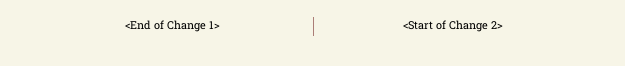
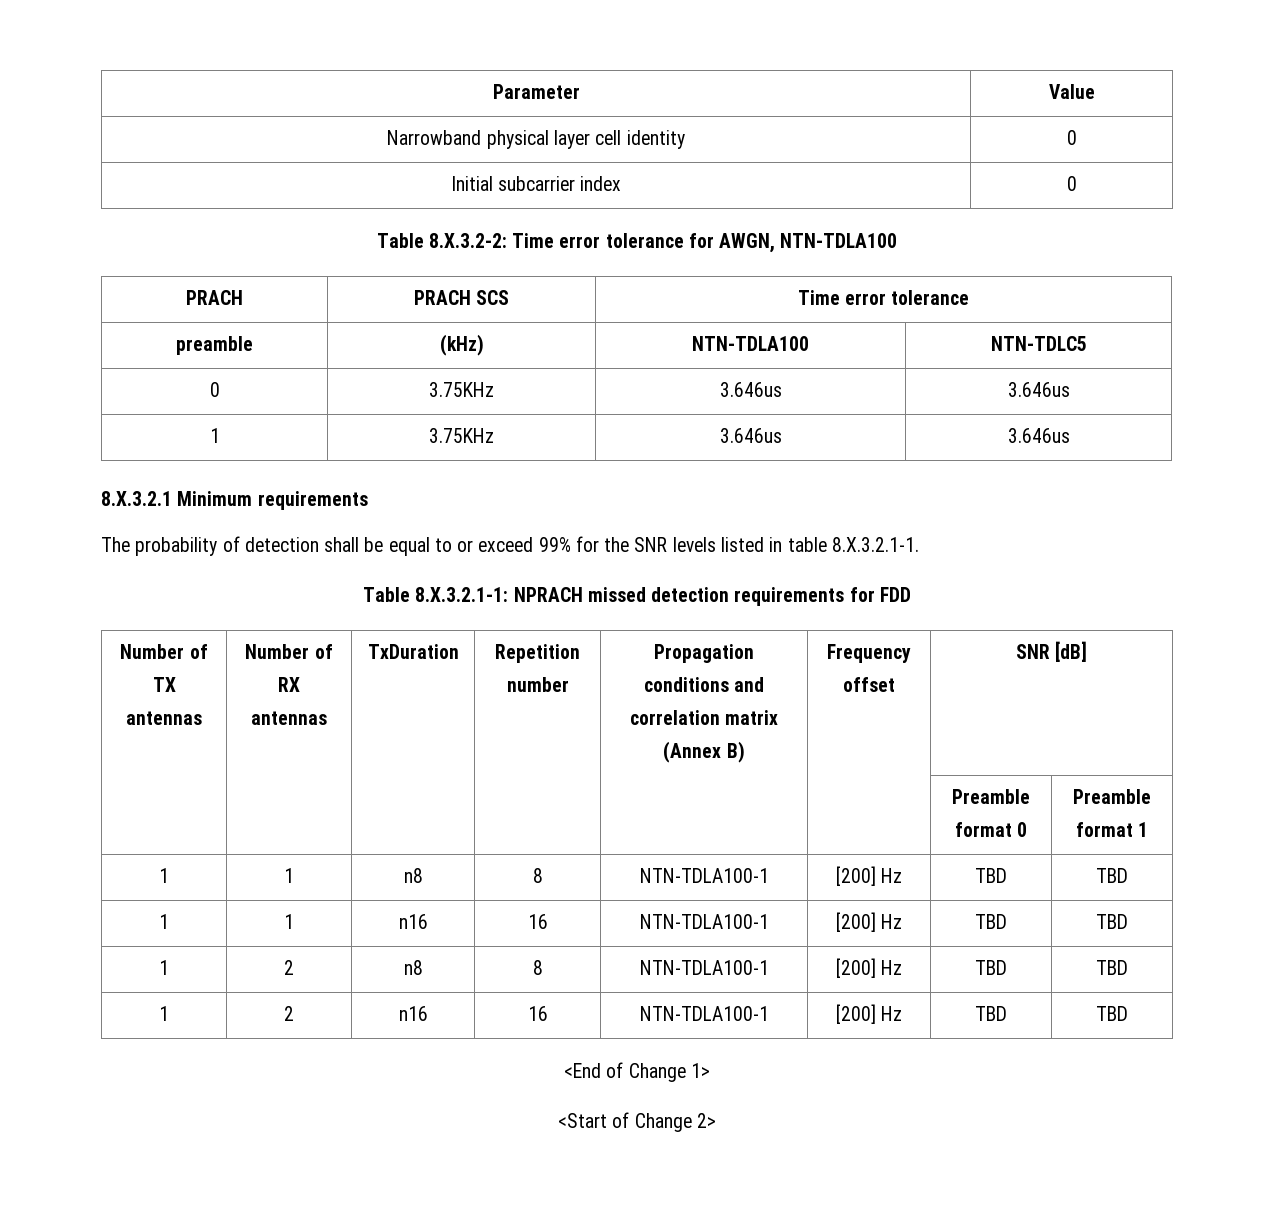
(124, 25) none -> [492,84,580,99] [1048,84,1095,99] [387,130,685,149] [1066,130,1077,145] [450,176,622,191] [1066,176,1077,191] [376,233,898,253] [186,290,243,305] [413,290,510,305] [797,290,970,305] [176,336,253,355] [439,334,484,356] [692,336,809,351] [990,336,1087,351] [209,382,220,397] [428,382,494,397] [719,382,782,397] [1007,382,1070,397] [209,428,220,443] [428,428,494,443] [719,428,782,443] [1007,428,1070,443] [101,491,368,510] [101,536,919,556] [363,587,911,606] [120,644,208,659] [152,677,176,692] [126,711,202,725] [245,644,333,659] [278,677,300,692] [251,711,327,725] [367,644,459,659] [494,644,580,663] [506,677,569,692] [654,644,754,663] [643,677,765,692] [629,710,779,725] [663,741,745,763] [827,644,911,663] [843,677,895,692] [1015,641,1088,662] [952,789,1030,804] [954,822,1028,837] [1073,789,1151,804] [1075,822,1149,837] [159,868,169,883] [284,868,294,883] [403,868,423,883] [532,868,543,883] [639,868,769,883] [835,866,903,886] [975,868,1007,883] [1096,868,1128,883] [159,914,169,929] [284,914,294,929] [398,914,428,929] [527,914,548,929] [639,914,769,929] [835,912,903,932] [975,914,1007,929] [1096,914,1128,929] [159,960,169,975] [284,960,294,975] [403,960,423,975] [532,960,543,975] [639,960,769,975] [835,958,903,978] [975,960,1007,975] [1096,960,1128,975] [159,1006,169,1021] [284,1006,294,1021] [398,1006,428,1021] [527,1006,548,1021] [639,1006,769,1021] [835,1004,903,1024] [975,1006,1007,1021] [1096,1006,1128,1021] Parameter | Value // Narrowband physical layer cell identity | 0 // Initial subcarrier index | 0 // Table 8.X.3.2-2: Time error tolerance for AWGN, NTN-TDLA100 // PRACH | PRACH SCS | Time error tolerance // preamble | (kHz) | NTN-TDLA100 | NTN-TDLC5 // 0 | 3.75KHz | 3.646us | 3.646us // 1 | 3.75KHz | 3.646us | 3.646us // 8.X.3.2.1 Minimum requirements // The probability of detection shall be equal to or exceed 99% for the SNR levels listed in table 8.X.3.2.1-1. // Table 8.X.3.2.1-1: NPRACH missed detection requirements for FDD // Number of TX antennas | Number of RX antennas | TxDuration | Repetition number | Propagation conditions and correlation matrix (Annex B) | Frequency offset | SNR [dB] // | | | | | | Preamble format 0 | Preamble format 1 // 1 | 1 | n8 | 8 | NTN-TDLA100-1 | [200] Hz | TBD | TBD // 1 | 1 | n16 | 16 | NTN-TDLA100-1 | [200] Hz | TBD | TBD // 1 | 2 | n8 | 8 | NTN-TDLA100-1 | [200] Hz | TBD | TBD // 1 | 2 | n16 | 16 | NTN-TDLA100-1 | [200] Hz | TBD | TBD //

